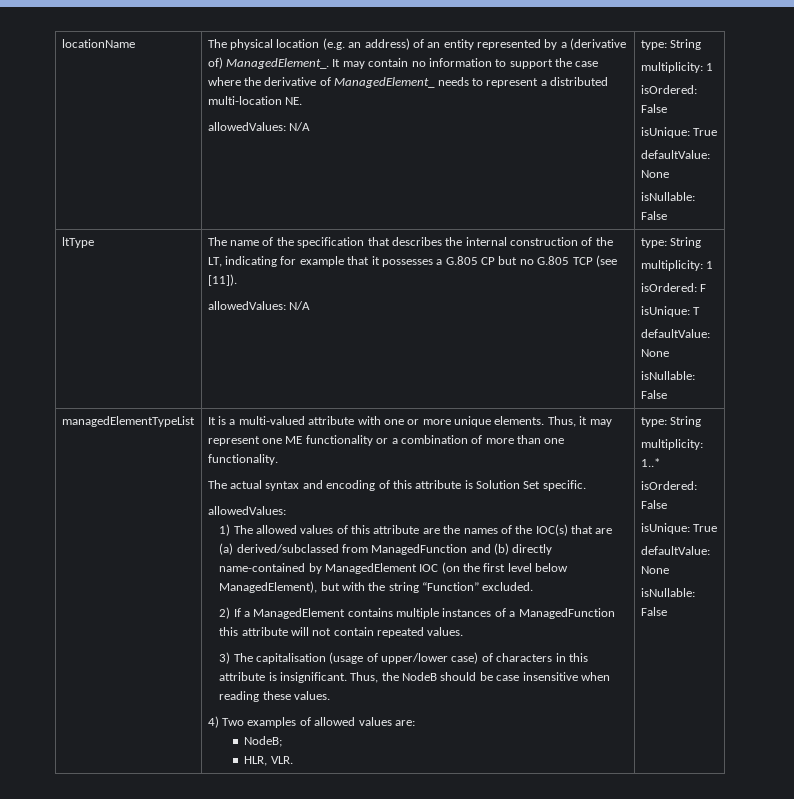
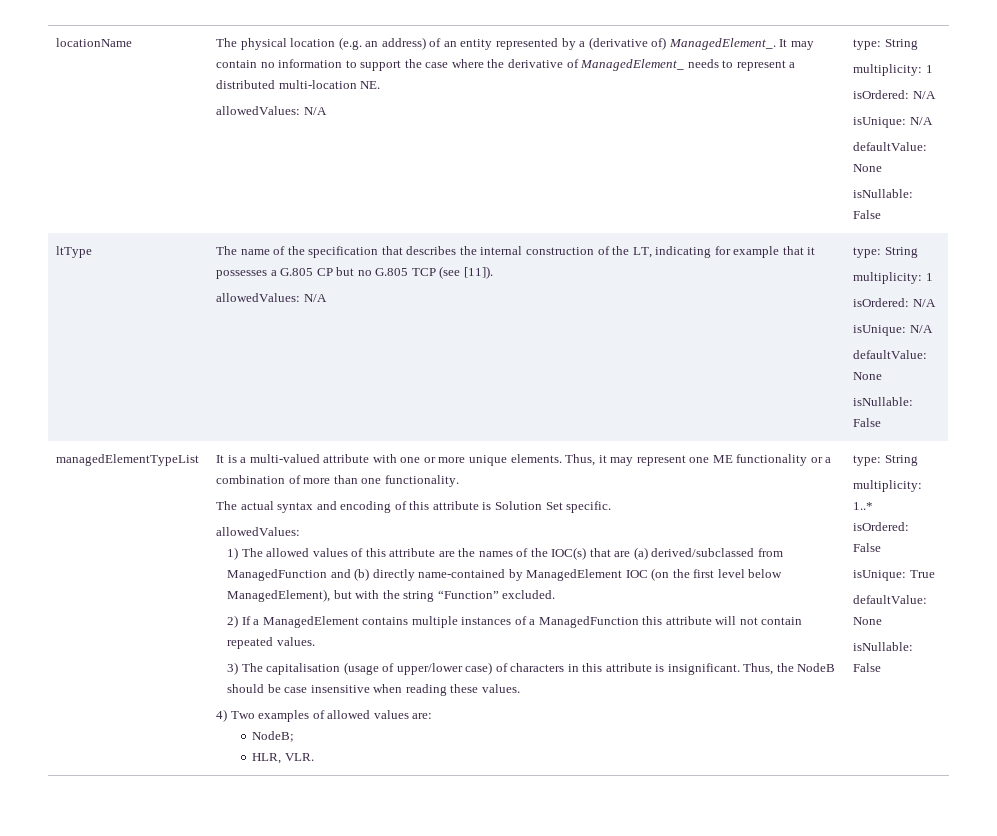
[640,104,667,113] [640,127,718,138] False // isUnique: True -> [912,91,936,99] [853,117,933,128] N/A // isUnique: N/A
[700,284,707,292] [640,306,701,317] F // isUnique: T -> [912,299,936,307] [853,325,933,336] N/A // isUnique: N/A

